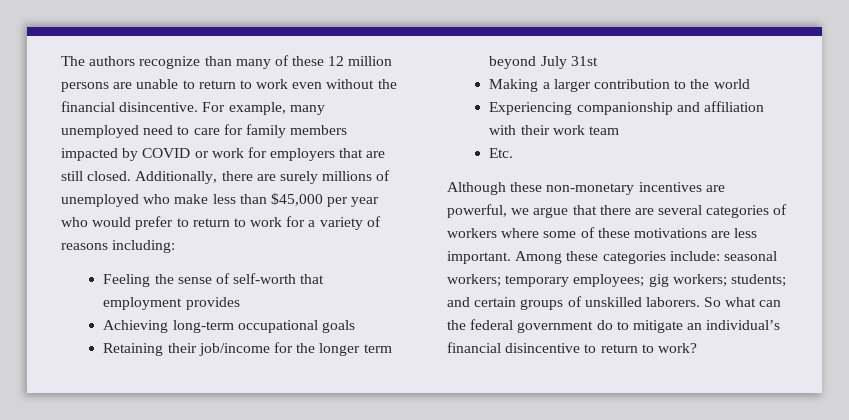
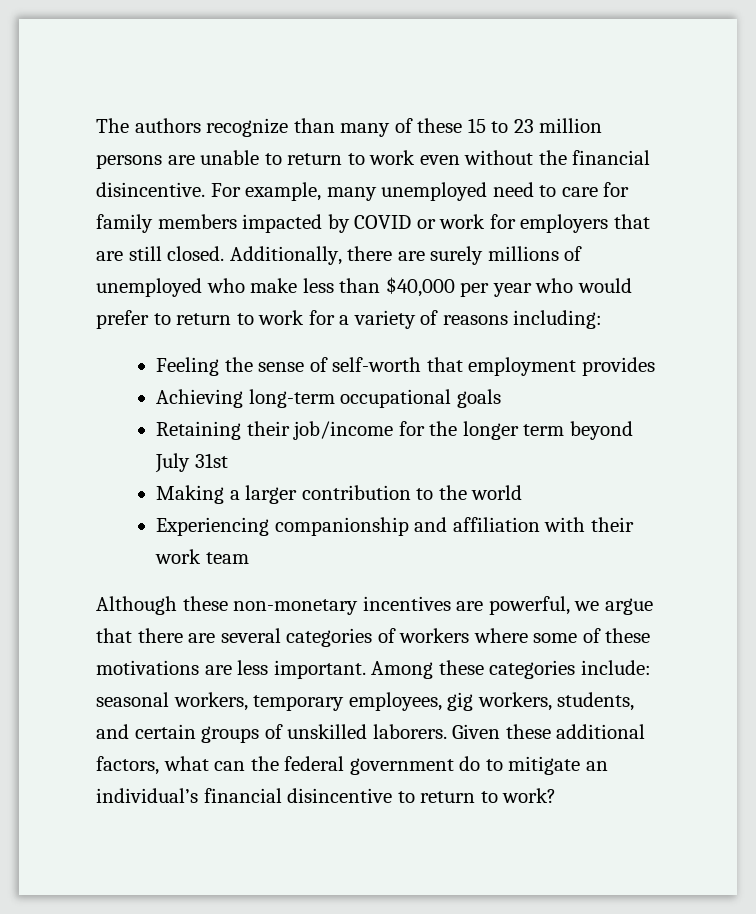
[328,56,345,66] 12 -> [467,118,534,133] 15 to 23
[270,193,323,206] $45,000 -> [385,277,455,297] $40,000
[489,148,514,158] // Etc. -> (249, 558) none
[447,274,786,287] workers; temporary employees; gig workers; students; -> [173,692,635,711] workers, temporary employees, gig workers, students,
[704,297,722,307] So -> [452,724,646,739] [96,756,159,775] Given these additional factors,

